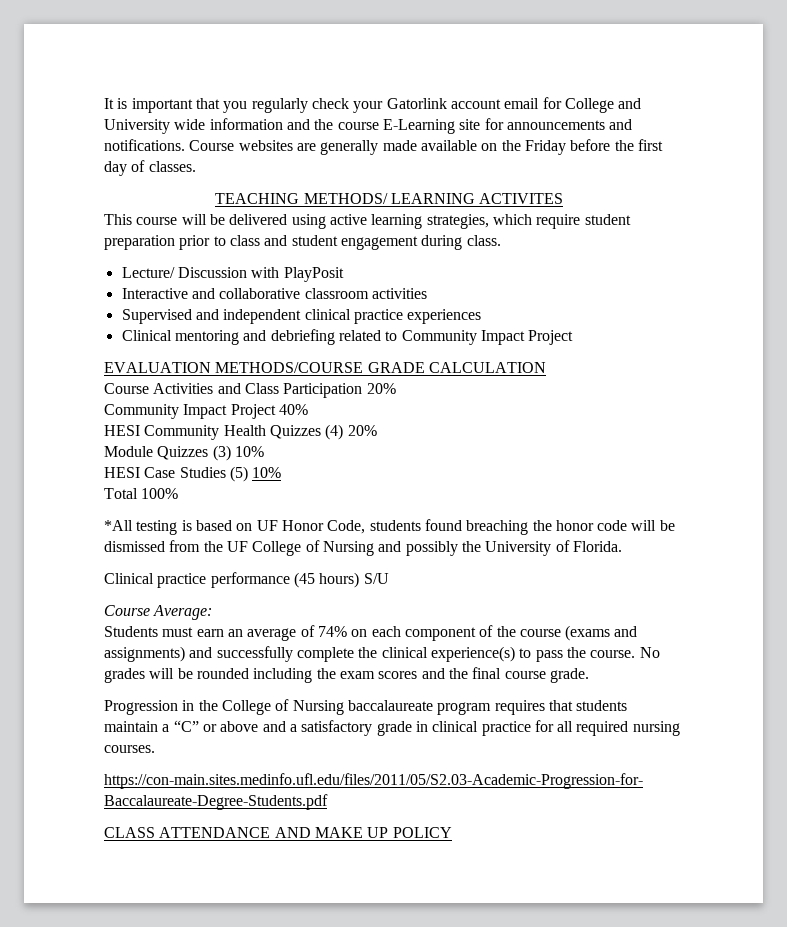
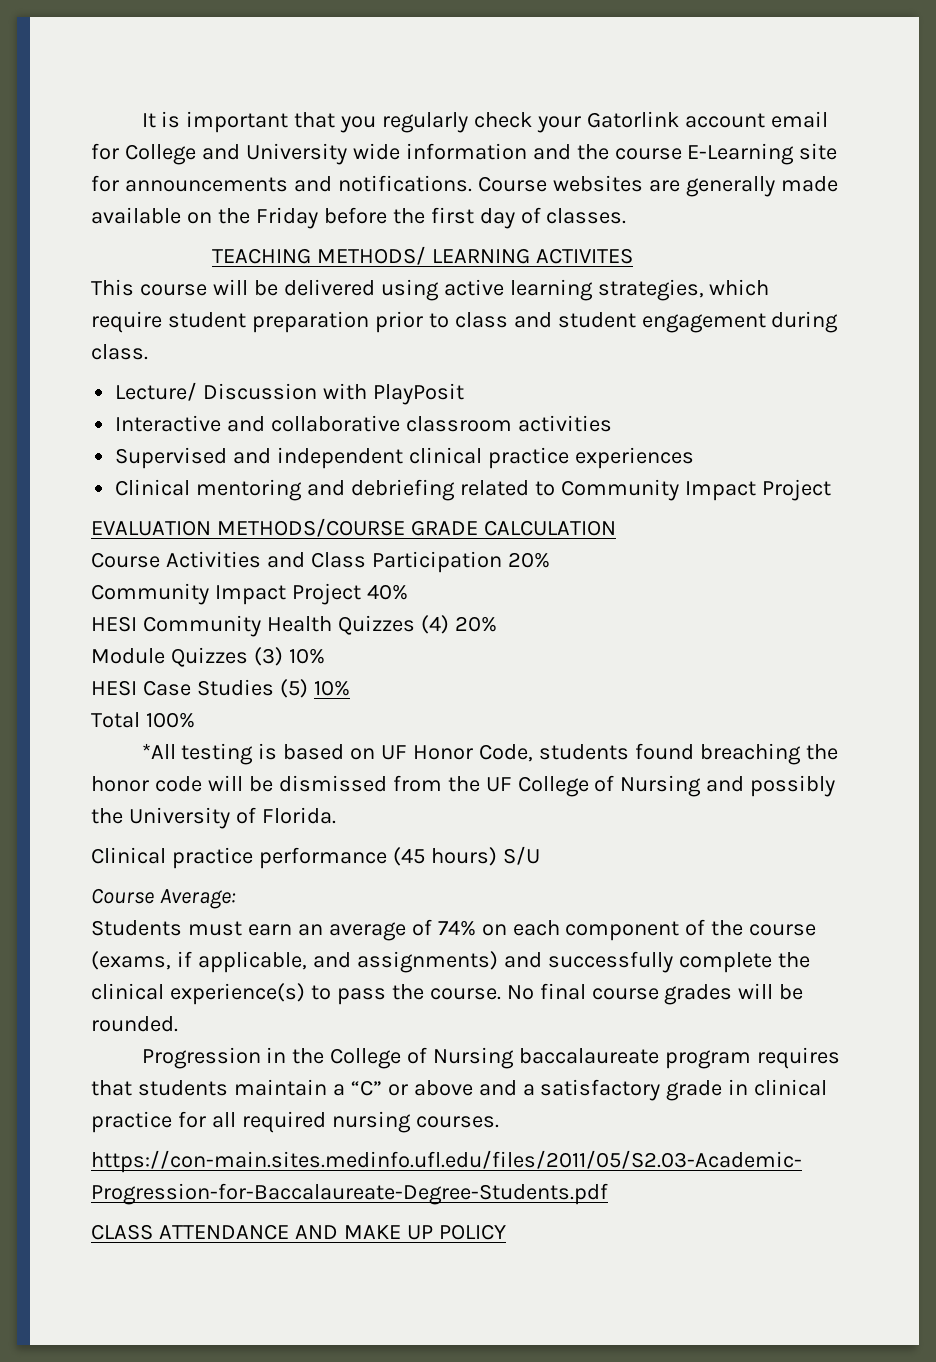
[565,625,611,641] (exams -> [91,951,307,973] (exams, if applicable,
(660, 652) none -> [539,983,659,1000] final course
[196,667,589,683] rounded including the exam scores and the final course grade. -> [91,1016,178,1032] rounded.

